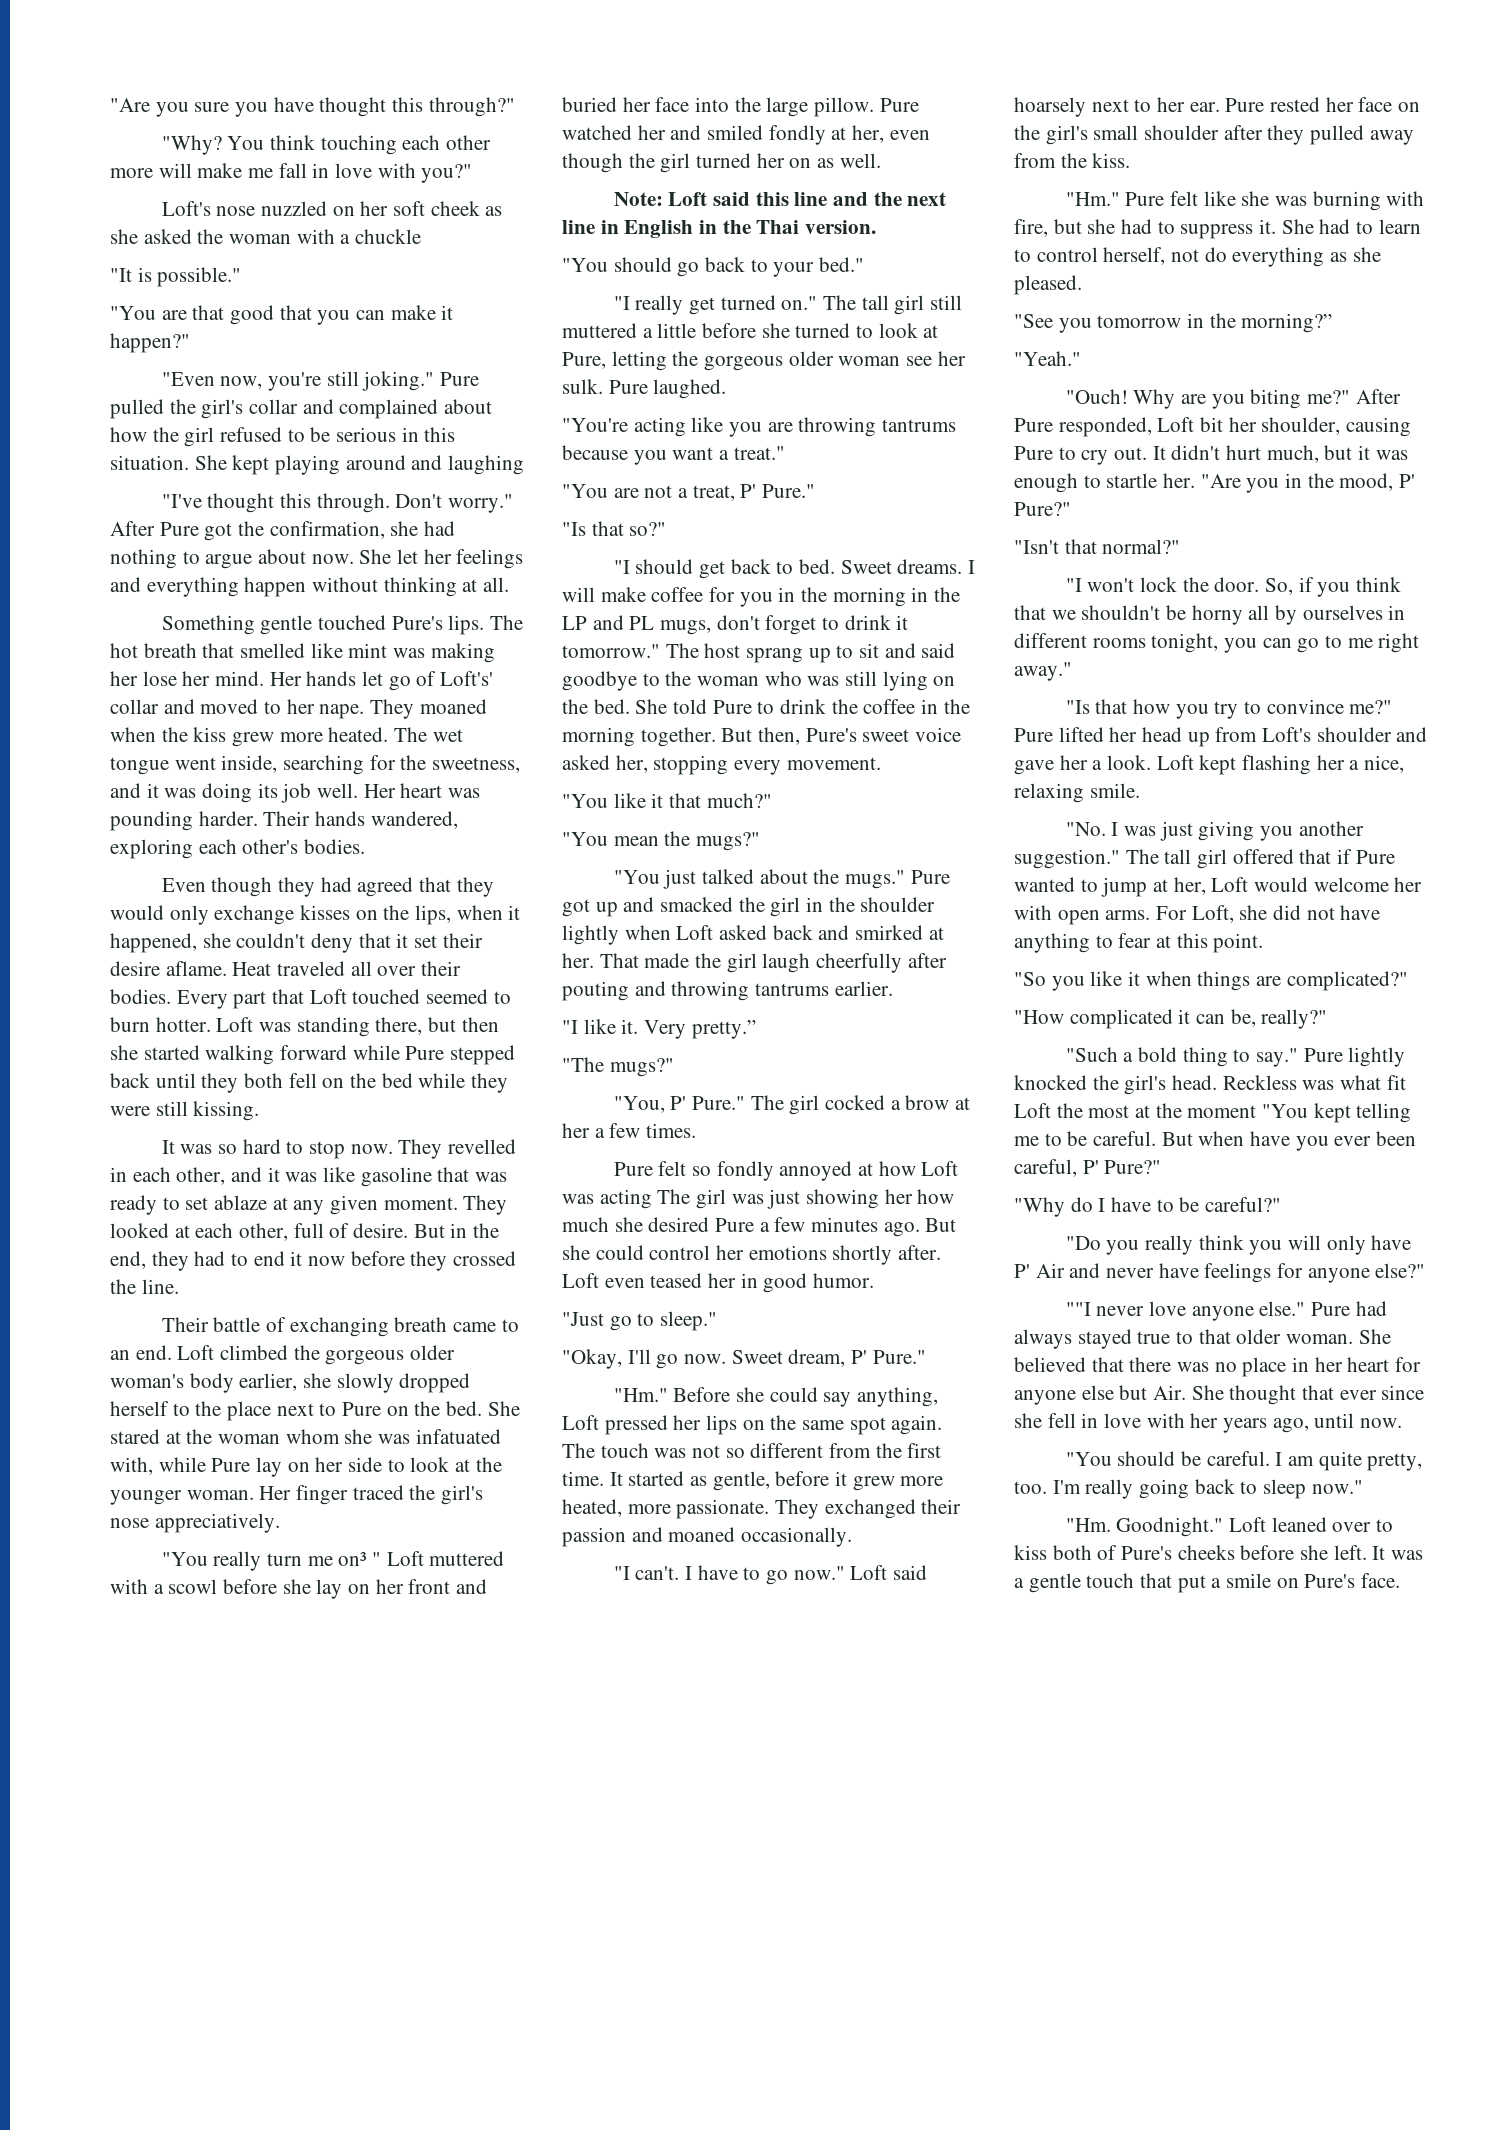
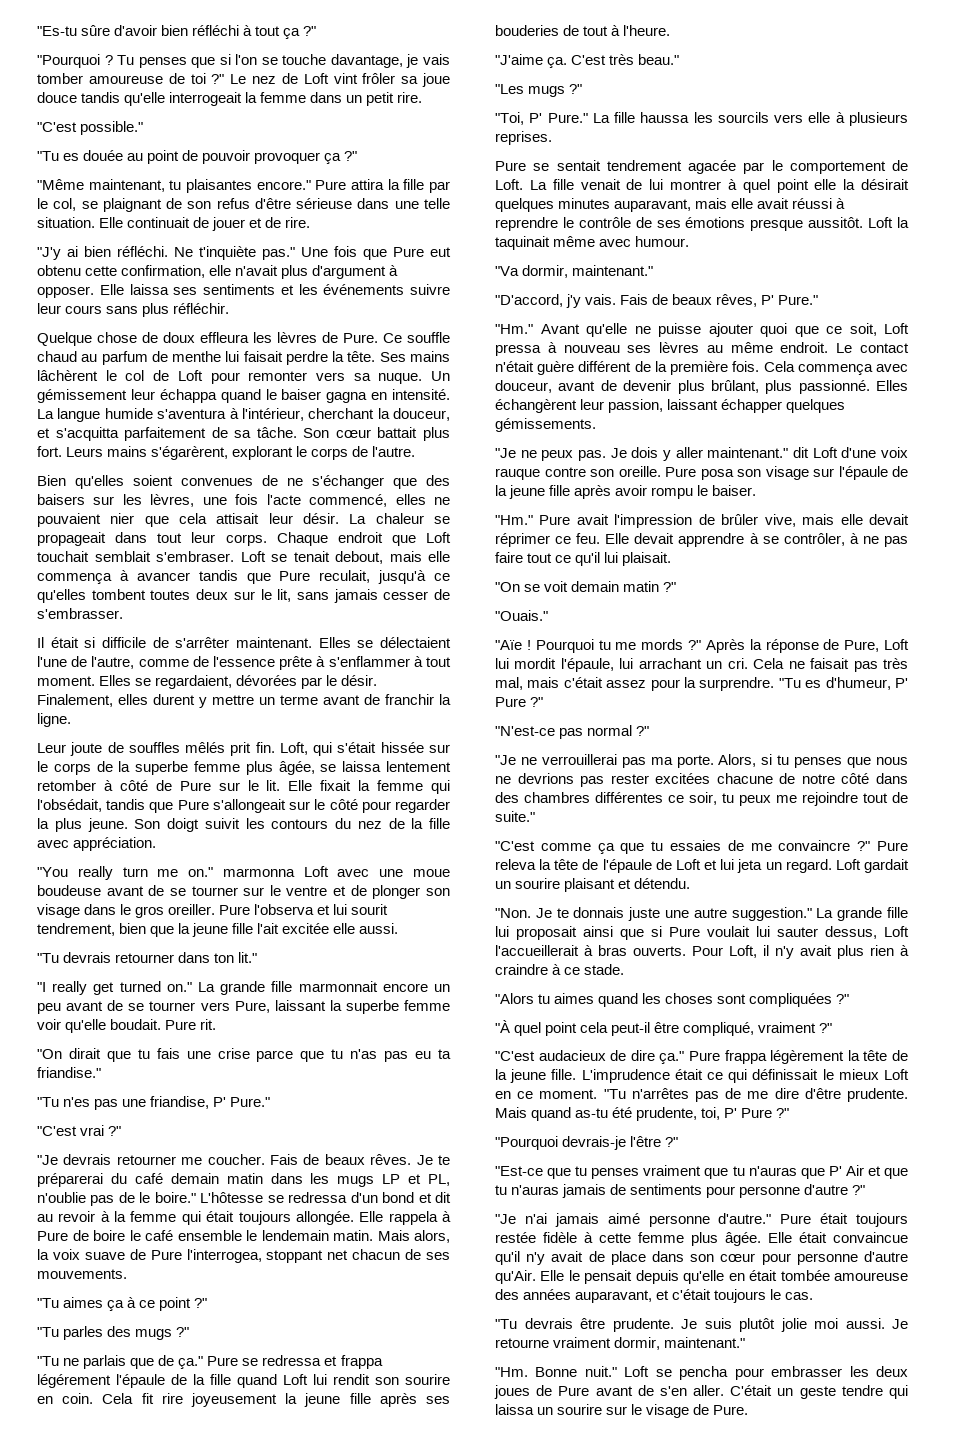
[110,97,515,117] [161,135,492,155] [110,163,473,183] [161,201,503,216] [110,229,422,244] [110,267,242,287] [110,305,454,325] [110,333,190,353] [161,371,480,391] [110,399,493,419] [110,427,456,447] [110,455,525,475] [161,493,514,513] [110,521,456,541] [110,549,524,569] [110,577,510,597] [161,615,524,635] [110,643,495,663] [110,671,494,691] [110,699,487,719] [110,727,463,747] [110,755,521,775] [110,783,481,803] [110,811,458,831] [110,839,366,859] [161,877,494,897] [110,905,521,925] [110,933,483,953] [110,961,462,976] [110,989,511,1009] [110,1017,499,1037] [110,1045,516,1065] [110,1073,509,1093] [110,1101,260,1121] [161,1139,517,1159] [110,1167,508,1187] [110,1195,508,1215] [110,1223,500,1241] [110,1251,517,1271] [110,1279,179,1294] [161,1317,519,1337] [110,1345,456,1365] [110,1373,471,1393] [110,1401,520,1421] [110,1429,501,1444] [110,1457,502,1477] [110,1485,484,1505] [110,1513,280,1533] [161,1551,505,1571] [110,1579,488,1599] [562,97,919,117] [562,125,930,145] [562,153,881,173] [613,192,947,206] [562,220,877,238] [562,257,865,277] "Are you sure you have thought this through?" // "Why? You think touching each other more will make me fall in love with you?" // Loft's nose nuzzled on her soft cheek as she asked the woman with a chuckle // "It is possible." // "You are that good that you can make it happen?" // "Even now, you're still joking." Pure pulled the girl's collar and complained about how the girl refused to be serious in this situation. She kept playing around and laughing // "I've thought this through. Don't worry." After Pure got the confirmation, she had nothing to argue about now. She let her feelings and everything happen without thinking at all. // Something gentle touched Pure's lips. The hot breath that smelled like mint was making her lose her mind. Her hands let go of Loft's' collar and moved to her nape. They moaned when the kiss grew more heated. The wet tongue went inside, searching for the sweetness, and it was doing its job well. Her heart was pounding harder. Their hands wandered, exploring each other's bodies. // Even though they had agreed that they would only exchange kisses on the lips, when it happened, she couldn't deny that it set their desire aflame. Heat traveled all over their bodies. Every part that Loft touched seemed to burn hotter. Loft was standing there, but then she started walking forward while Pure stepped back until they both fell on the bed while they were still kissing. // It was so hard to stop now. They revelled in each other, and it was like gasoline that was ready to set ablaze at any given moment. They looked at each other, full of desire. But in the end, they had to end it now before they crossed the line. // Their battle of exchanging breath came to an end. Loft climbed the gorgeous older woman's body earlier, she slowly dropped herself to the place next to Pure on the bed. She stared at the woman whom she was infatuated with, while Pure lay on her side to look at the younger woman. Her finger traced the girl's nose appreciatively. // "You really turn me on³ " Loft muttered with a scowl before she lay on her front and buried her face into the large pillow. Pure watched her and smiled fondly at her, even though the girl turned her on as well. // Note: Loft said this line and the next line in English in the Thai version. // "You should go back to your bed." -> [37,25,317,39] [37,54,450,68] [37,73,450,87] [37,92,423,106] [37,121,144,135] [37,150,358,164] [37,179,451,193] [37,198,450,212] [37,217,311,231] [37,246,451,260] [37,265,399,279] [37,284,450,298] [37,303,230,317] [37,332,450,346] [37,351,450,365] [37,370,450,384] [37,389,450,403] [37,408,450,422] [37,427,450,441] [37,446,416,460] [37,475,450,489] [37,494,451,507] [37,513,450,527] [37,532,451,546] [37,551,450,564] [37,570,450,584] [37,589,450,603] [37,608,123,619] [37,637,452,648] [37,656,451,670] [37,675,378,689] [37,694,451,708] [37,713,71,727] [37,742,450,756] [37,761,452,775] [37,780,450,794] [37,799,451,813] [37,818,450,832] [37,837,157,851] [37,866,450,880] [37,885,450,899] [37,904,389,918] [37,923,399,937] [37,952,258,963] "Es-tu sûre d'avoir bien réfléchi à tout ça ?" // "Pourquoi ? Tu penses que si l'on se touche davantage, je vais tomber amoureuse de toi ?" Le nez de Loft vint frôler sa joue douce tandis qu'elle interrogeait la femme dans un petit rire. // "C'est possible." // "Tu es douée au point de pouvoir provoquer ça ?" // "Même maintenant, tu plaisantes encore." Pure attira la fille par le col, se plaignant de son refus d'être sérieuse dans une telle situation. Elle continuait de jouer et de rire. // "J'y ai bien réfléchi. Ne t'inquiète pas." Une fois que Pure eut obtenu cette confirmation, elle n'avait plus d'argument à opposer. Elle laissa ses sentiments et les événements suivre leur cours sans plus réfléchir. // Quelque chose de doux effleura les lèvres de Pure. Ce souffle chaud au parfum de menthe lui faisait perdre la tête. Ses mains lâchèrent le col de Loft pour remonter vers sa nuque. Un gémissement leur échappa quand le baiser gagna en intensité. La langue humide s'aventura à l'intérieur, cherchant la douceur, et s'acquitta parfaitement de sa tâche. Son cœur battait plus fort. Leurs mains s'égarèrent, explorant le corps de l'autre. // Bien qu'elles soient convenues de ne s'échanger que des baisers sur les lèvres, une fois l'acte commencé, elles ne pouvaient nier que cela attisait leur désir. La chaleur se propageait dans tout leur corps. Chaque endroit que Loft touchait semblait s'embraser. Loft se tenait debout, mais elle commença à avancer tandis que Pure reculait, jusqu'à ce qu'elles tombent toutes deux sur le lit, sans jamais cesser de s'embrasser. // Il était si difficile de s'arrêter maintenant. Elles se délectaient l'une de l'autre, comme de l'essence prête à s'enflammer à tout moment. Elles se regardaient, dévorées par le désir. Finalement, elles durent y mettre un terme avant de franchir la ligne. // Leur joute de souffles mêlés prit fin. Loft, qui s'était hissée sur le corps de la superbe femme plus âgée, se laissa lentement retomber à côté de Pure sur le lit. Elle fixait la femme qui l'obsédait, tandis que Pure s'allongeait sur le côté pour regarder la plus jeune. Son doigt suivit les contours du nez de la fille avec appréciation. // "You really turn me on." marmonna Loft avec une moue boudeuse avant de se tourner sur le ventre et de plonger son visage dans le gros oreiller. Pure l'observa et lui sourit tendrement, bien que la jeune fille l'ait excitée elle aussi. // "Tu devrais retourner dans ton lit."
[823,295,963,315] [562,323,939,338] [562,351,966,371] [562,379,727,399] [562,417,957,437] [562,445,785,465] [562,484,816,501] [562,521,667,536] [613,559,976,579] [562,587,961,607] [562,615,909,635] [562,643,956,663] [562,671,956,691] [562,699,970,714] [562,727,962,747] [562,755,881,775] [562,793,772,808] [562,831,761,851] [613,869,950,889] [562,897,936,917] [562,925,944,945] [562,953,947,973] [562,981,893,1001] [562,1019,756,1039] [562,1057,674,1077] [613,1095,971,1115] [562,1123,697,1138] [613,1161,959,1181] [562,1189,955,1209] [562,1217,957,1237] [562,1245,942,1265] [562,1273,875,1293] [562,1311,718,1331] [562,1349,926,1369] [613,1387,939,1407] [562,1415,943,1435] [562,1443,942,1458] [562,1471,944,1491] [562,1499,962,1519] [562,1527,853,1547] [613,1565,928,1585] [1014,97,1421,117] [1014,125,1414,145] [1014,153,1131,168] [1065,191,1425,211] [1014,219,1421,239] [1014,247,1381,267] [1014,275,1082,295] [1014,313,1333,333] [1014,351,1081,366] [1065,389,1401,409] [1014,417,1412,437] [1014,445,1408,465] [1014,473,1416,493] [1014,502,1071,516] [1014,539,1181,554] [1065,577,1402,597] [1014,605,1406,625] [1014,633,1420,653] [1014,662,1072,681] [1065,699,1393,719] [1014,727,1428,747] [1014,755,1405,775] [1014,783,1140,803] [1065,821,1364,841] [1014,849,1395,869] [1014,877,1423,897] [1014,905,1381,925] [1014,933,1264,953] [1014,971,1408,991] [1014,1009,1328,1029] [1065,1047,1406,1067] [1014,1075,1406,1095] [1014,1103,1412,1123] [1014,1131,1417,1151] [1014,1159,1162,1177] [1014,1197,1282,1217] [1065,1235,1412,1255] [1014,1263,1426,1283] [1065,1301,1387,1321] [1014,1329,1391,1349] [1014,1357,1422,1377] [1014,1385,1425,1405] [1014,1413,1403,1433] [1065,1451,1423,1471] [1014,1479,1363,1499] [1065,1517,1394,1537] [1014,1545,1424,1560] [1014,1573,1401,1593] The tall girl still muttered a little before she turned to look at Pure, letting the gorgeous older woman see her sulk. Pure laughed. // "You're acting like you are throwing tantrums because you want a treat." // "You are not a treat, P' Pure." // "Is that so?" // "I should get back to bed. Sweet dreams. I will make coffee for you in the morning in the LP and PL mugs, don't forget to drink it tomorrow." The host sprang up to sit and said goodbye to the woman who was still lying on the bed. She told Pure to drink the coffee in the morning together. But then, Pure's sweet voice asked her, stopping every movement. // "You like it that much?" // "You mean the mugs?" // "You just talked about the mugs." Pure got up and smacked the girl in the shoulder lightly when Loft asked back and smirked at her. That made the girl laugh cheerfully after pouting and throwing tantrums earlier. // "I like it. Very pretty.” // "The mugs?" // "You, P' Pure." The girl cocked a brow at her a few times. // Pure felt so fondly annoyed at how Loft was acting The girl was just showing her how much she desired Pure a few minutes ago. But she could control her emotions shortly after. Loft even teased her in good humor. // "Just go to sleep." // "Okay, I'll go now. Sweet dream, P' Pure." // "Hm." Before she could say anything, Loft pressed her lips on the same spot again. The touch was not so different from the first time. It started as gentle, before it grew more heated, more passionate. They exchanged their passion and moaned occasionally. // "I can't. I have to go now." Loft said hoarsely next to her ear. Pure rested her face on the girl's small shoulder after they pulled away from the kiss. // "Hm." Pure felt like she was burning with fire, but she had to suppress it. She had to learn to control herself, not do everything as she pleased. // "See you tomorrow in the morning?” // "Yeah." // "Ouch! Why are you biting me?" After Pure responded, Loft bit her shoulder, causing Pure to cry out. It didn't hurt much, but it was enough to startle her. "Are you in the mood, P' Pure?" // "Isn't that normal?" // "I won't lock the door. So, if you think that we shouldn't be horny all by ourselves in different rooms tonight, you can go to me right away." // "Is that how you try to convince me?" Pure lifted her head up from Loft's shoulder and gave her a look. Loft kept flashing her a nice, relaxing smile. // "No. I was just giving you another suggestion." The tall girl offered that if Pure wanted to jump at her, Loft would welcome her with open arms. For Loft, she did not have anything to fear at this point. // "So you like it when things are complicated?" // "How complicated it can be, really?" // "Such a bold thing to say." Pure lightly knocked the girl's head. Reckless was what fit Loft the most at the moment "You kept telling me to be careful. But when have you ever been careful, P' Pure?" // "Why do I have to be careful?" // "Do you really think you will only have P' Air and never have feelings for anyone else?" // ""I never love anyone else." Pure had always stayed true to that older woman. She believed that there was no place in her heart for anyone else but Air. She thought that ever since she fell in love with her years ago, until now. // "You should be careful. I am quite pretty, too. I'm really going back to sleep now." // "Hm. Goodnight." Loft leaned over to kiss both of Pure's cheeks before she left. It was a gentle touch that put a smile on Pure's face. -> [198,981,450,995] [37,1000,450,1014] [37,1019,217,1033] [37,1048,451,1062] [37,1067,101,1078] [37,1096,271,1110] [37,1125,122,1136] [37,1154,450,1165] [37,1173,450,1187] [37,1192,451,1206] [37,1211,452,1225] [37,1230,450,1243] [37,1249,450,1263] [37,1269,127,1279] [37,1297,208,1311] [37,1326,190,1340] [37,1355,383,1369] [37,1374,450,1388] [37,1393,450,1407] [495,25,671,36] [495,54,680,68] [495,84,583,97] [495,112,908,126] [495,131,552,145] [495,160,908,174] [495,179,909,193] [495,198,846,212] [495,217,909,231] [495,236,690,250] [495,265,654,278] [495,294,819,308] [495,323,909,337] [495,342,909,356] [495,361,908,375] [495,380,908,394] [495,399,846,413] [495,418,596,432] [495,447,908,461] [495,466,908,480] [495,485,757,499] [495,514,909,528] [495,533,908,547] [495,552,672,566] [495,581,677,592] [495,610,548,621] [495,639,909,653] [495,658,908,672] [495,677,908,691] [495,697,544,707] [495,725,650,739] [495,754,909,768] [495,773,908,787] [495,792,908,806] [495,811,535,822] [495,840,908,854] [495,859,909,873] [495,878,691,892] [495,907,908,921] [495,926,909,940] [495,945,909,959] [495,964,625,975] [495,993,850,1007] [495,1020,833,1036] [495,1050,908,1064] [495,1069,909,1083] [495,1088,908,1102] [495,1107,790,1121] [495,1136,679,1150] [495,1165,908,1179] [495,1184,866,1198] [495,1213,908,1227] [495,1232,908,1246] [495,1251,908,1265] [495,1270,908,1284] [495,1289,814,1303] [495,1318,908,1332] [495,1337,746,1350] [495,1366,909,1380] [494,1385,908,1399] [495,1404,749,1418] La grande fille marmonnait encore un peu avant de se tourner vers Pure, laissant la superbe femme voir qu'elle boudait. Pure rit. // "On dirait que tu fais une crise parce que tu n'as pas eu ta friandise." // "Tu n'es pas une friandise, P' Pure." // "C'est vrai ?" // "Je devrais retourner me coucher. Fais de beaux rêves. Je te préparerai du café demain matin dans les mugs LP et PL, n'oublie pas de le boire." L'hôtesse se redressa d'un bond et dit au revoir à la femme qui était toujours allongée. Elle rappela à Pure de boire le café ensemble le lendemain matin. Mais alors, la voix suave de Pure l'interrogea, stoppant net chacun de ses mouvements. // "Tu aimes ça à ce point ?" // "Tu parles des mugs ?" // "Tu ne parlais que de ça." Pure se redressa et frappa légérement l'épaule de la fille quand Loft lui rendit son sourire en coin. Cela fit rire joyeusement la jeune fille après ses bouderies de tout à l'heure. // "J'aime ça. C'est très beau." // "Les mugs ?" // "Toi, P' Pure." La fille haussa les sourcils vers elle à plusieurs reprises. // Pure se sentait tendrement agacée par le comportement de Loft. La fille venait de lui montrer à quel point elle la désirait quelques minutes auparavant, mais elle avait réussi à reprendre le contrôle de ses émotions presque aussitôt. Loft la taquinait même avec humour. // "Va dormir, maintenant." // "D'accord, j'y vais. Fais de beaux rêves, P' Pure." // "Hm." Avant qu'elle ne puisse ajouter quoi que ce soit, Loft pressa à nouveau ses lèvres au même endroit. Le contact n'était guère différent de la première fois. Cela commença avec douceur, avant de devenir plus brûlant, plus passionné. Elles échangèrent leur passion, laissant échapper quelques gémissements. // "Je ne peux pas. Je dois y aller maintenant." dit Loft d'une voix rauque contre son oreille. Pure posa son visage sur l'épaule de la jeune fille après avoir rompu le baiser. // "Hm." Pure avait l'impression de brûler vive, mais elle devait réprimer ce feu. Elle devait apprendre à se contrôler, à ne pas faire tout ce qu'il lui plaisait. // "On se voit demain matin ?" // "Ouais." // "Aïe ! Pourquoi tu me mords ?" Après la réponse de Pure, Loft lui mordit l'épaule, lui arrachant un cri. Cela ne faisait pas très mal, mais c'était assez pour la surprendre. "Tu es d'humeur, P' Pure ?" // "N'est-ce pas normal ?" // "Je ne verrouillerai pas ma porte. Alors, si tu penses que nous ne devrions pas rester excitées chacune de notre côté dans des chambres différentes ce soir, tu peux me rejoindre tout de suite." // "C'est comme ça que tu essaies de me convaincre ?" Pure releva la tête de l'épaule de Loft et lui jeta un regard. Loft gardait un sourire plaisant et détendu. // "Non. Je te donnais juste une autre suggestion." La grande fille lui proposait ainsi que si Pure voulait lui sauter dessus, Loft l'accueillerait à bras ouverts. Pour Loft, il n'y avait plus rien à craindre à ce stade. // "Alors tu aimes quand les choses sont compliquées ?" // "À quel point cela peut-il être compliqué, vraiment ?" // "C'est audacieux de dire ça." Pure frappa légèrement la tête de la jeune fille. L'imprudence était ce qui définissait le mieux Loft en ce moment. "Tu n'arrêtes pas de me dire d'être prudente. Mais quand as-tu été prudente, toi, P' Pure ?" // "Pourquoi devrais-je l'être ?" // "Est-ce que tu penses vraiment que tu n'auras que P' Air et que tu n'auras jamais de sentiments pour personne d'autre ?" // "Je n'ai jamais aimé personne d'autre." Pure était toujours restée fidèle à cette femme plus âgée. Elle était convaincue qu'il n'y avait de place dans son cœur pour personne d'autre qu'Air. Elle le pensait depuis qu'elle en était tombée amoureuse des années auparavant, et c'était toujours le cas. // "Tu devrais être prudente. Je suis plutôt jolie moi aussi. Je retourne vraiment dormir, maintenant." // "Hm. Bonne nuit." Loft se pencha pour embrasser les deux joues de Pure avant de s'en aller. C'était un geste tendre qui laissa un sourire sur le visage de Pure.

